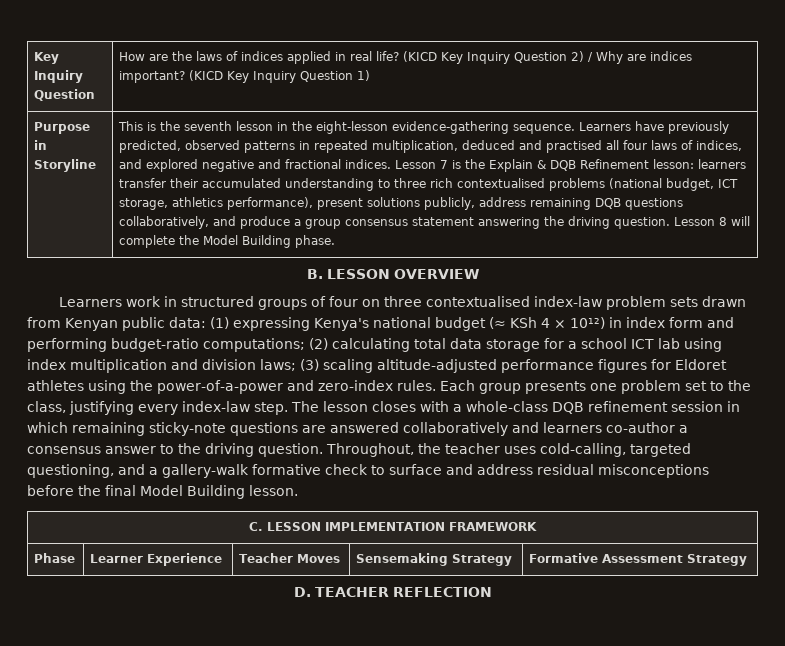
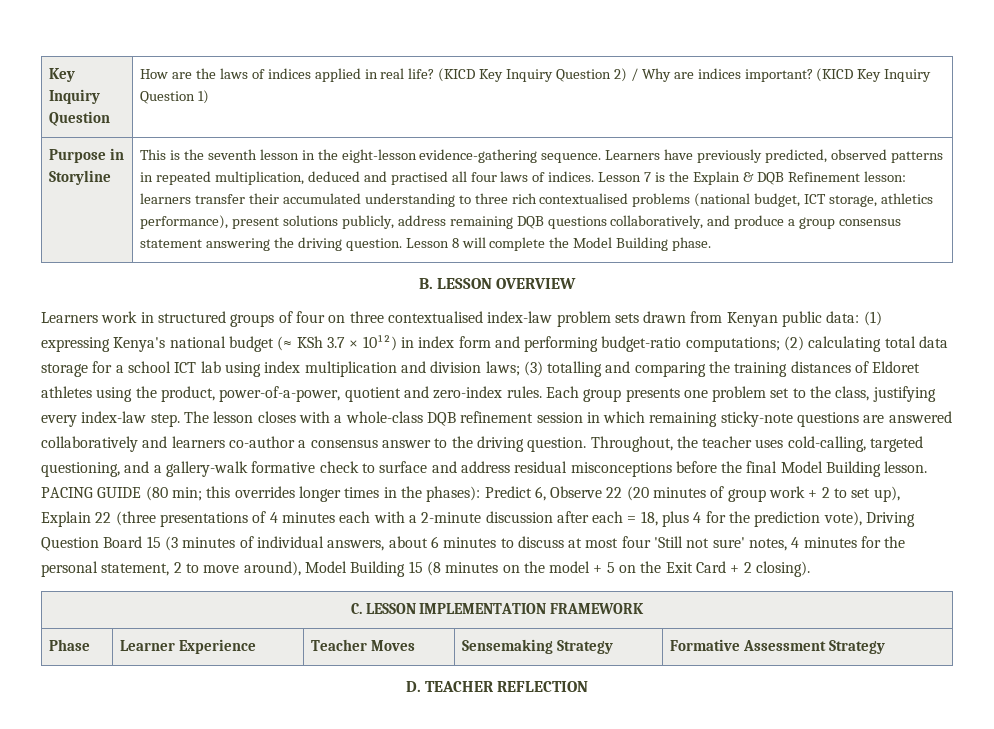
[696,140,743,151] [119,159,342,172] indices, and explored negative and fractional -> (546, 177) none
[541,318,550,328] 4 -> [326,337,345,348] 3.7
[323,359,671,373] scaling altitude-adjusted performance figures for -> [547,361,870,377] totalling and comparing the training distances of
[157,380,283,394] power-of-a-power -> [160,386,401,402] product, power-of-a-power, quotient
(298, 490) none -> [41,486,900,502] [41,511,916,527] [41,536,906,551] [41,561,811,577] PACING GUIDE (80 min; this overrides longer times in the phases): Predict 6, Observe 22 (20 minutes of group work + 2 to set up), Explain 22 (three presentations of 4 minutes each with a 2-minute discussion after each = 18, plus 4 for the prediction vote), Driving Question Board 15 (3 minutes of individual answers, about 6 minutes to discuss at most four 'Still not sure' notes, 4 minutes for the personal statement, 2 to move around), Model Building 15 (8 minutes on the model + 5 on the Exit Card + 2 closing).

